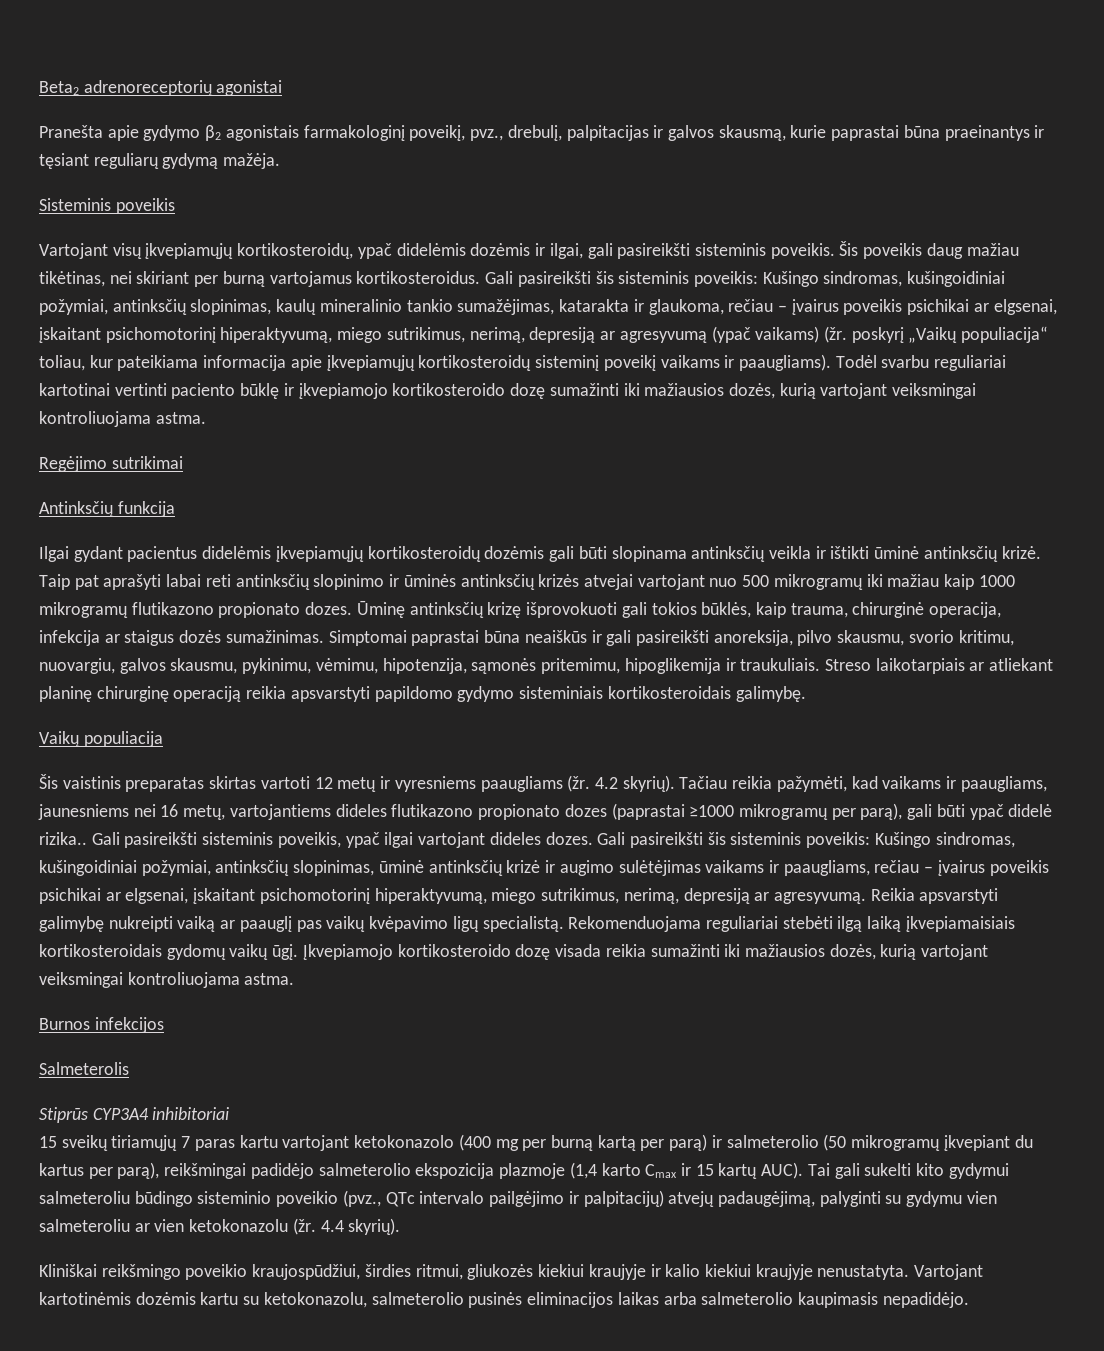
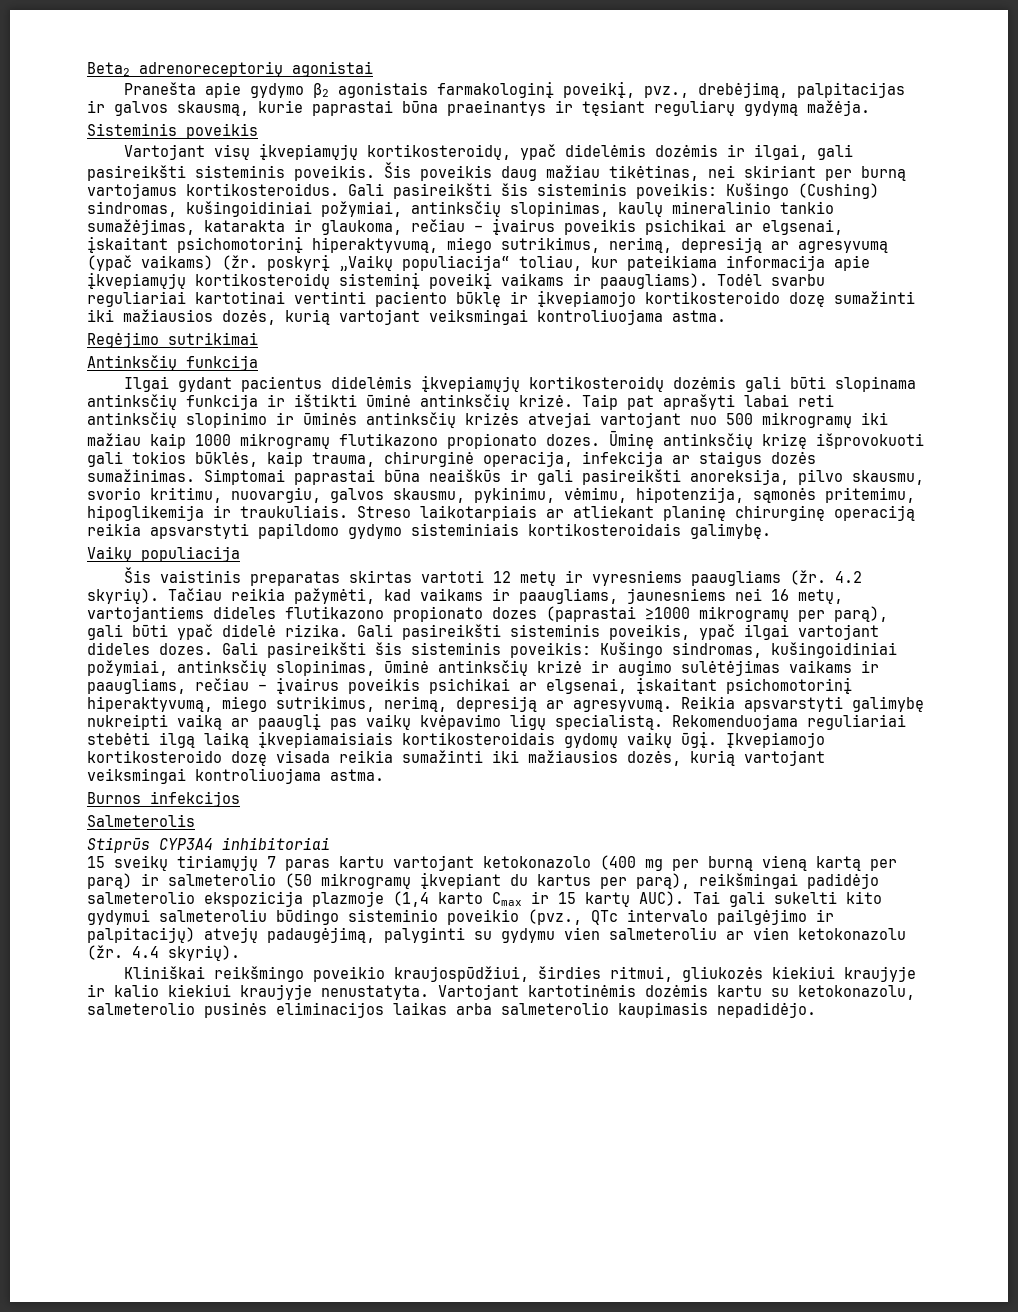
[507,125,562,141] drebulį, -> [697,82,788,98] drebėjimą,
(819, 279) none -> [798,183,879,199] (Cushing)
[768,546,811,559] veikla -> [186,394,258,410] funkcija
[39,832,87,845] rizika.. -> [285,624,348,637] rizika.
(593, 1143) none -> [762,855,807,871] vieną

